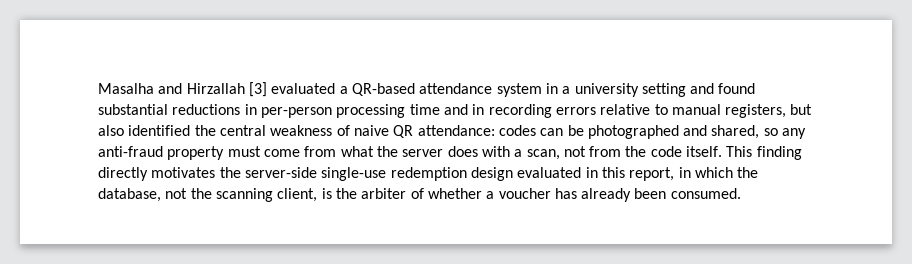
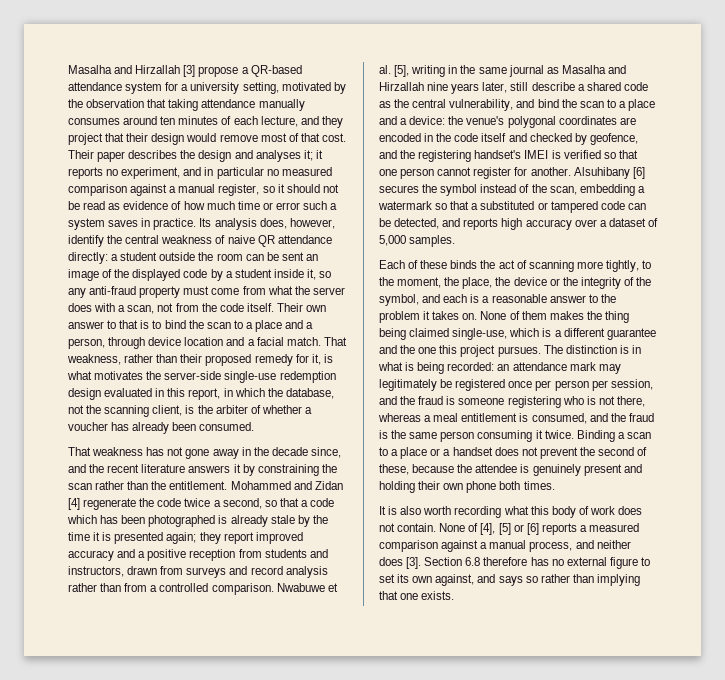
[271,83,336,94] evaluated -> [198,66,239,77] propose
[545,83,558,94] in -> [165,82,179,91] for
[641,83,756,97] [98,104,813,118] [98,125,191,136] setting and found substantial reductions in per-person processing time and in recording errors relative to manual registers, but also identified -> [242,82,346,94] [68,99,305,111] [68,116,343,128] [68,133,346,145] [68,150,323,162] [68,167,332,179] [68,184,339,196] [68,201,338,210] [68,218,335,230] [68,235,104,247] setting, motivated by the observation that taking attendance manually consumes around ten minutes of each lecture, and they project that their design would remove most of that cost. Their paper describes the design and analyses it; it reports no experiment, and in particular no measured comparison against a manual register, so it should not be read as evidence of how much time or error such a system saves in practice. Its analysis does, however, identify
[417,125,760,139] attendance: codes can be photographed and shared, -> [277,235,332,244] [68,252,318,264] [68,269,316,281] attendance directly: a student outside the room can be sent an image of the displayed code by a student inside it,
[726,146,802,160] [98,167,148,181] This finding directly -> [276,303,327,312] [68,320,314,332] [68,337,347,349] [67,354,333,366] [67,371,92,380] Their own answer to that is to bind the scan to a place and a person, through device location and a facial match. That weakness, rather than their proposed remedy for it, is what
(741, 193) none -> [68,447,341,459] [68,464,337,476] [68,481,343,490] [68,498,335,510] [67,515,328,527] [68,532,303,544] [68,549,328,561] [68,566,328,578] [68,583,338,595] [379,65,626,77] [379,82,648,94] [379,99,656,111] [379,116,636,128] [379,133,638,145] [379,150,638,162] [379,167,645,179] [379,184,645,196] [378,201,646,213] [379,218,658,230] [379,235,456,247] [379,260,652,272] [379,277,652,289] [379,294,616,306] [379,311,629,323] [379,328,656,340] [379,345,641,357] [378,362,621,374] [379,379,653,391] [379,396,645,408] [378,413,654,424] [379,430,651,442] [379,447,648,459] [379,464,642,476] [379,481,555,493] [379,506,643,518] [379,523,640,535] [379,540,631,552] [379,557,650,569] [379,574,640,586] [379,591,455,600] // That weakness has not gone away in the decade since, and the recent literature answers it by constraining the scan rather than the entitlement. Mohammed and Zidan [4] regenerate the code twice a second, so that a code which has been photographed is already stale by the time it is presented again; they report improved accuracy and a positive reception from students and instructors, drawn from surveys and record analysis rather than from a controlled comparison. Nwabuwe et al. [5], writing in the same journal as Masalha and Hirzallah nine years later, still describe a shared code as the central vulnerability, and bind the scan to a place and a device: the venue's polygonal coordinates are encoded in the code itself and checked by geofence, and the registering handset's IMEI is verified so that one person cannot register for another. Alsuhibany [6] secures the symbol instead of the scan, embedding a watermark so that a substituted or tampered code can be detected, and reports high accuracy over a dataset of 5,000 samples. // Each of these binds the act of scanning more tightly, to the moment, the place, the device or the integrity of the symbol, and each is a reasonable answer to the problem it takes on. None of them makes the thing being claimed single-use, which is a different guarantee and the one this project pursues. The distinction is in what is being recorded: an attendance mark may legitimately be registered once per person per session, and the fraud is someone registering who is not there, whereas a meal entitlement is consumed, and the fraud is the same person consuming it twice. Binding a scan to a place or a handset does not prevent the second of these, because the attendee is genuinely present and holding their own phone both times. // It is also worth recording what this body of work does not contain. None of [4], [5] or [6] reports a measured comparison against a manual process, and neither does [3]. Section 6.8 therefore has no external figure to set its own against, and says so rather than implying that one exists.

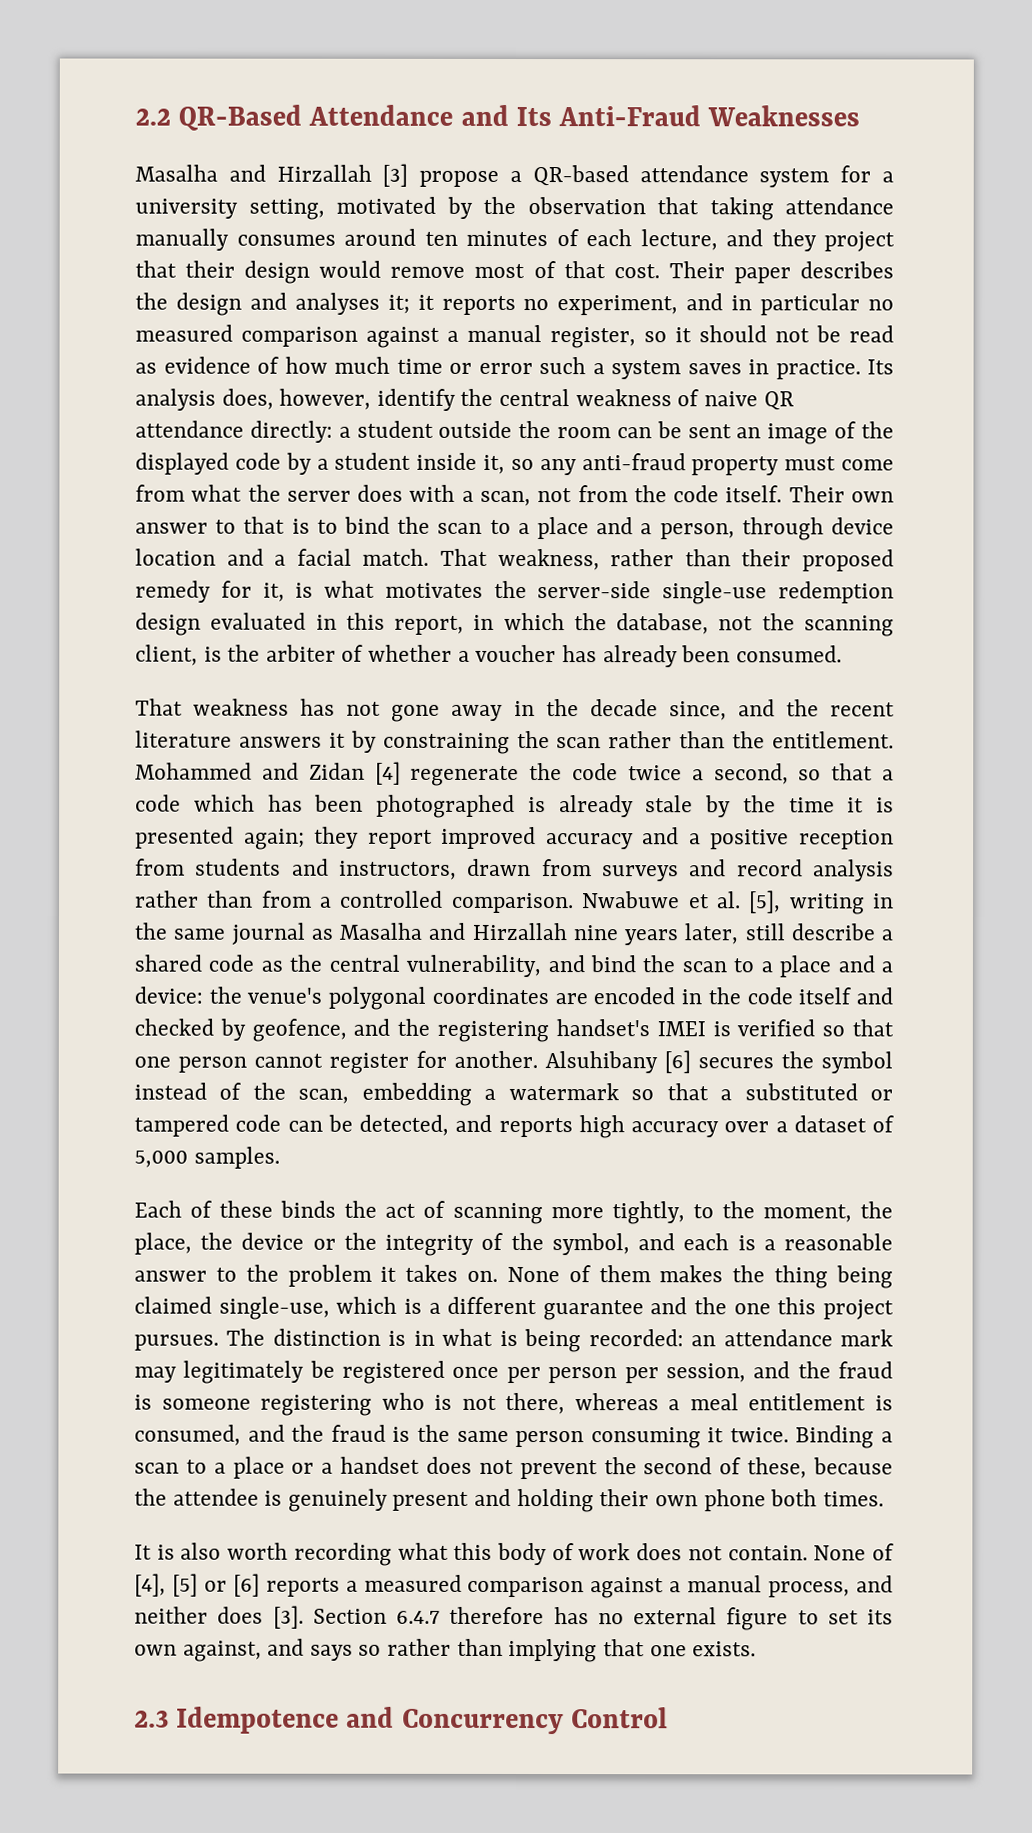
(68, 69) none -> [135,104,861,131] 2.2 QR-Based Attendance and Its Anti-Fraud Weaknesses //
[465,557,481,566] 6.8 -> [396,1610,440,1624] 6.4.7
(455, 595) none -> [134,1706,668,1735] // 2.3 Idempotence and Concurrency Control

